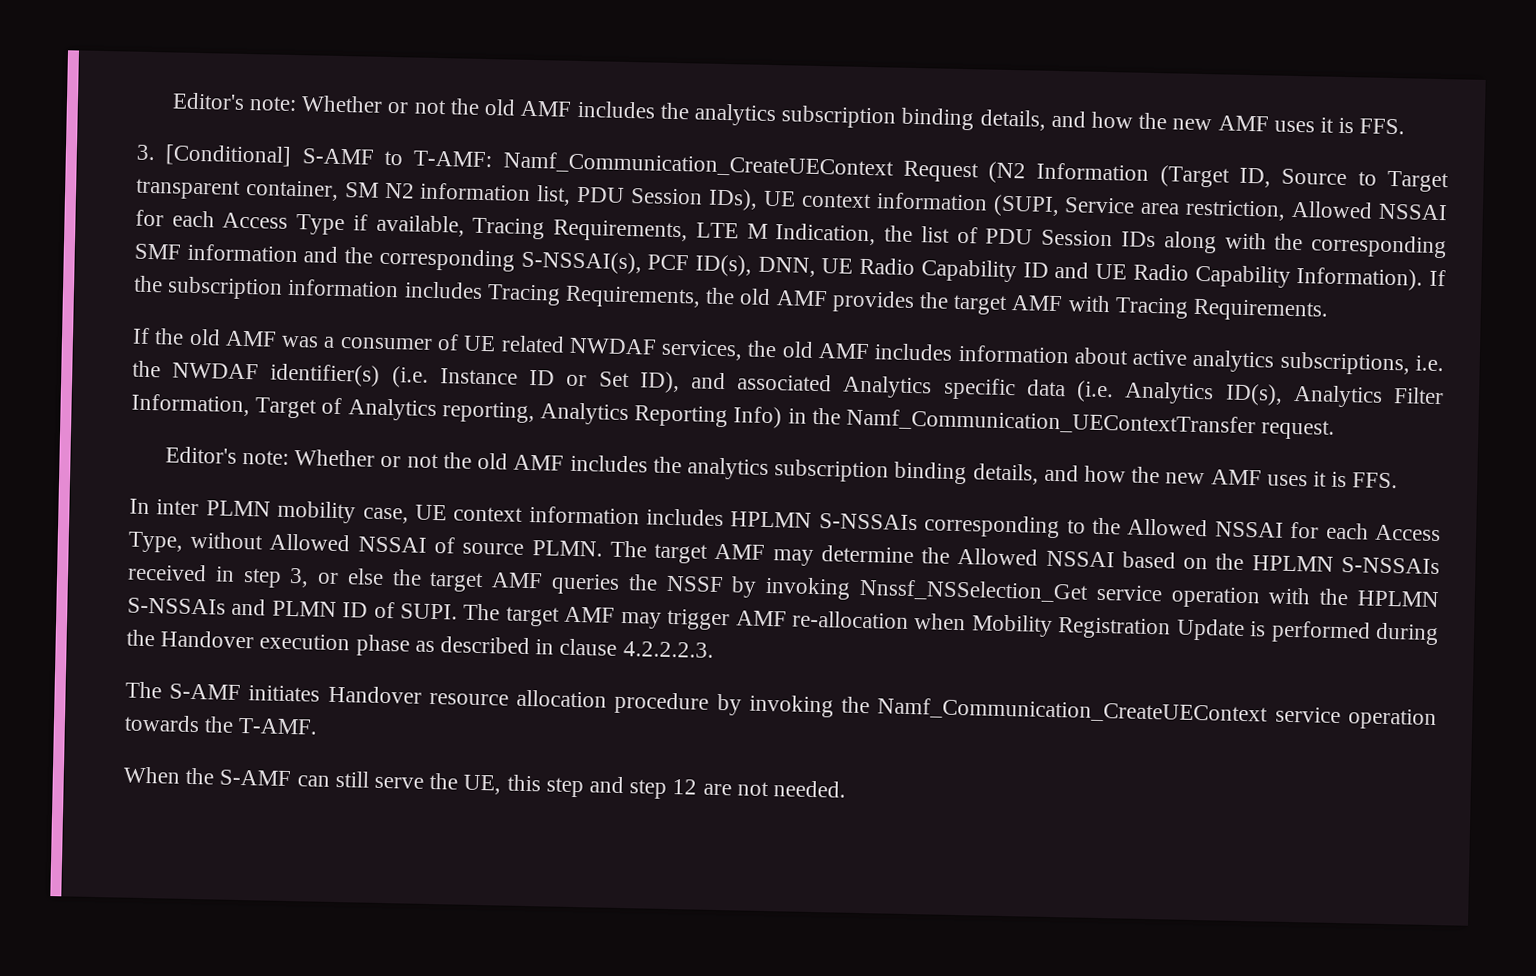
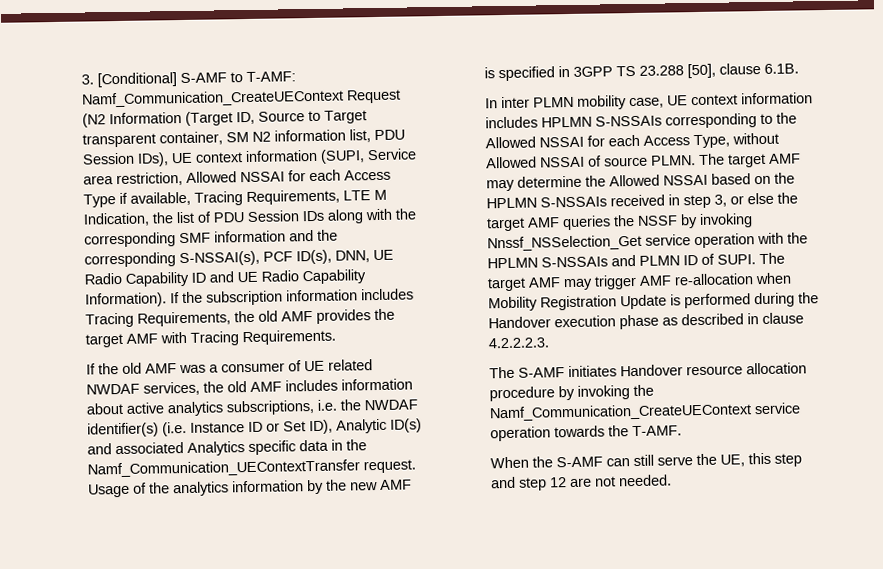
[171,92,1406,135] Editor's note: Whether or not the old AMF includes the analytics subscription binding details, and how the new AMF uses it is FFS. // -> (80, 79) none
(680, 382) none -> [335,418,422,434] Analytic ID(s)
[1076,380,1444,408] [130,393,1336,440] [164,446,1399,489] (i.e. Analytics ID(s), Analytics Filter Information, Target of Analytics reporting, Analytics Reporting Info) in the Namf_Communication_UEContextTransfer request. // Editor's note: Whether or not the old AMF includes the analytics subscription binding details, and how the new AMF uses it is FFS. -> [330,439,367,451] [86,459,416,478] [87,479,412,498] [483,63,799,82] in the Namf_Communication_UEContextTransfer request. Usage of the analytics information by the new AMF is specified in 3GPP TS 23.288 [50], clause 6.1B.

